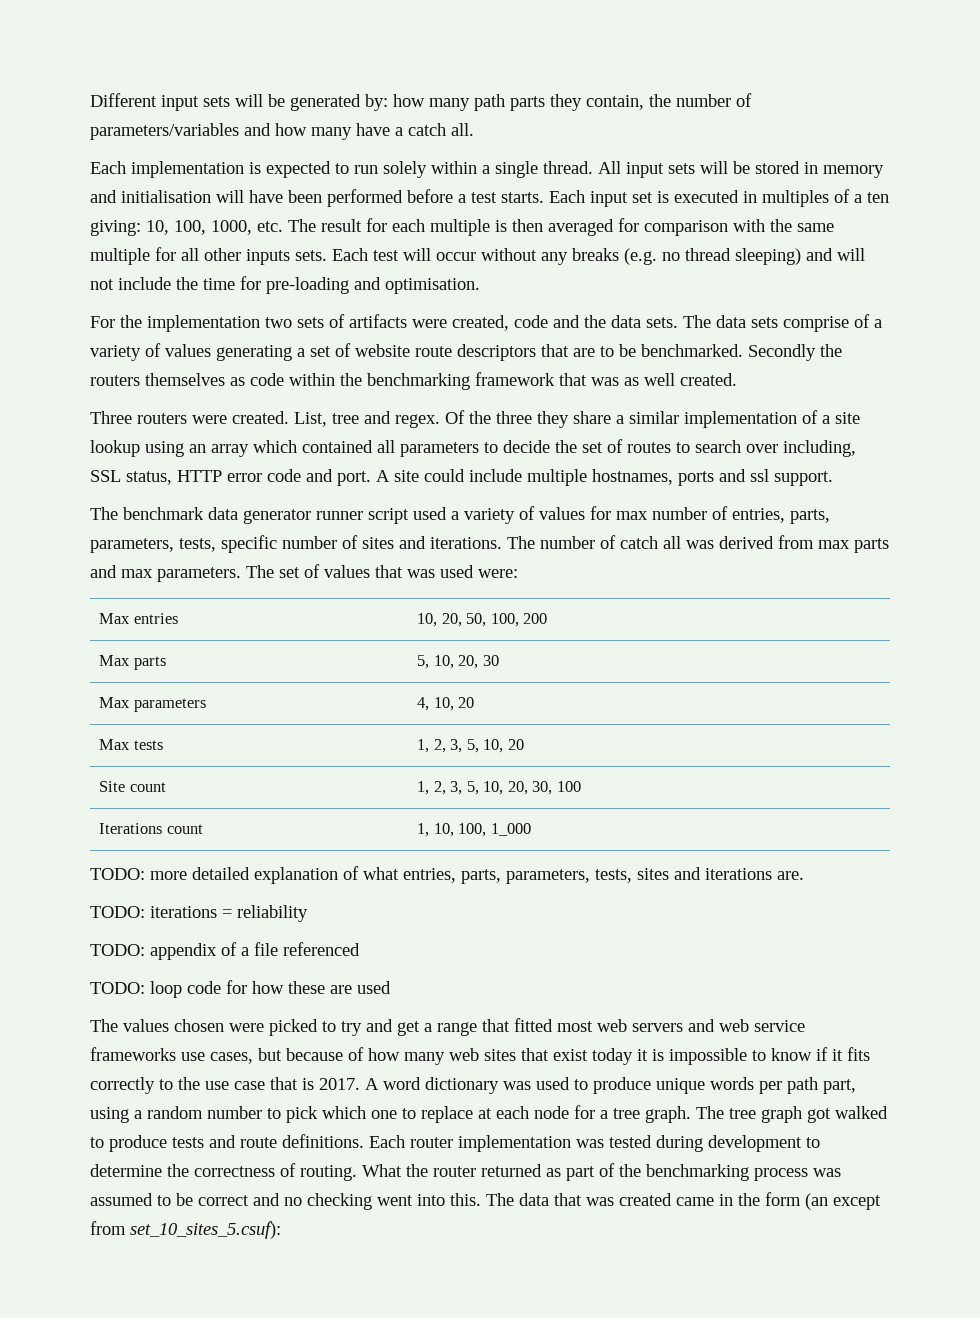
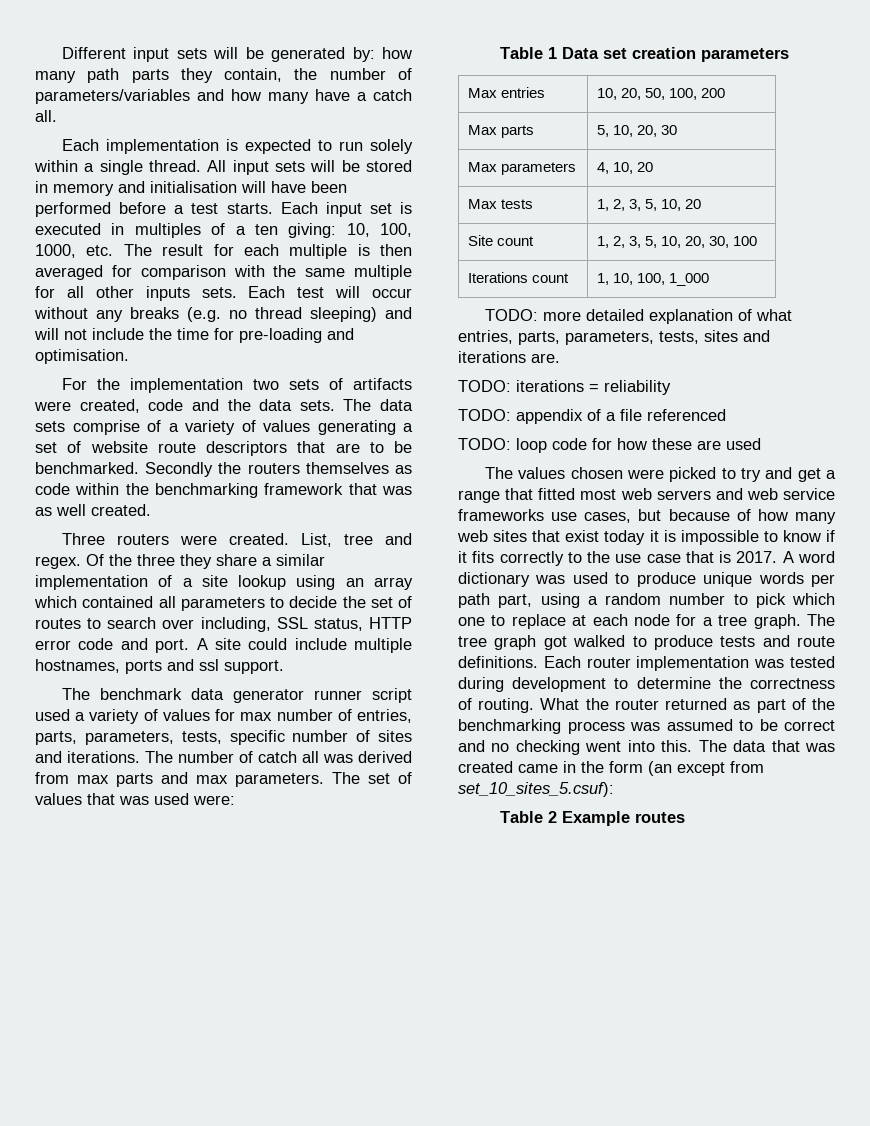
(518, 573) none -> [499,47,789,62] // Table 1 Data set creation parameters
(281, 1230) none -> [499,811,685,826] // Table 2 Example routes

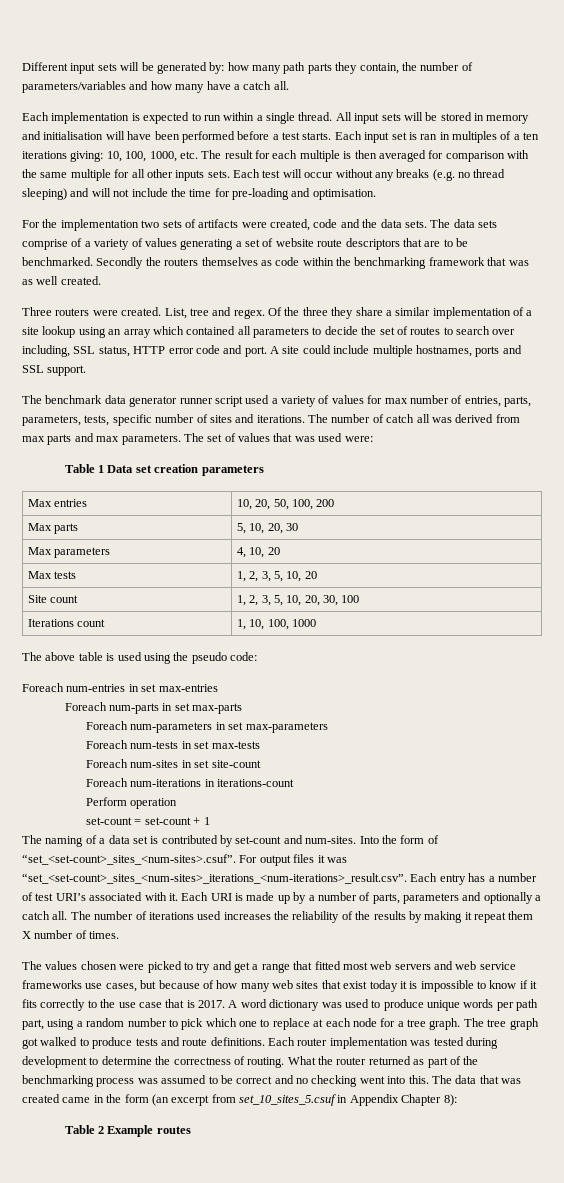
[369,139,413,154] solely -> (221, 118) none
[35,223,101,235] executed -> [420,134,438,140] ran
(278, 229) none -> [22,151,67,159] iterations
[199,659,219,671] ssl -> [22,365,44,373] SSL
[668,273,709,286] [484,309,792,324] [458,330,770,345] [458,351,560,363] [458,380,671,395] [458,409,726,424] [458,438,761,453] 1_000 // TODO: more detailed explanation of what entries, parts, parameters, tests, sites and iterations are. // TODO: iterations = reliability // TODO: appendix of a file referenced // TODO: loop code for how these are used -> [291,619,316,627] [22,652,257,664] [22,683,218,692] [64,702,243,714] [86,721,328,733] [86,740,260,749] [86,759,261,768] [86,778,295,787] [86,797,178,809] [86,817,210,825] [22,835,439,847] [22,854,347,866] [22,873,537,885] [22,892,542,904] [22,911,534,923] [22,930,120,939] 1000 // The above table is used using the pseudo code: // Foreach num-entries in set max-entries // Foreach num-parts in set max-parts // Foreach num-parameters in set max-parameters // Foreach num-tests in set max-tests // Foreach num-sites in set site-count // Foreach num-iterations in iterations-count // Perform operation // set-count = set-count + 1 // The naming of a data set is contributed by set-count and num-sites. Into the form of “set_<set-count>_sites_<num-sites>.csuf”. For output files it was “set_<set-count>_sites_<num-sites>_iterations_<num-iterations>_result.csv”. Each entry has a number of test URI’s associated with it. Each URI is made up by a number of parts, parameters and optionally a catch all. The number of iterations used increases the reliability of the results by making it repeat them X number of times.
[677,761,764,776] [458,782,614,797] except from set_10_sites_5.csuf): -> [171,1094,457,1106] excerpt from set_10_sites_5.csuf in Appendix Chapter 8):

